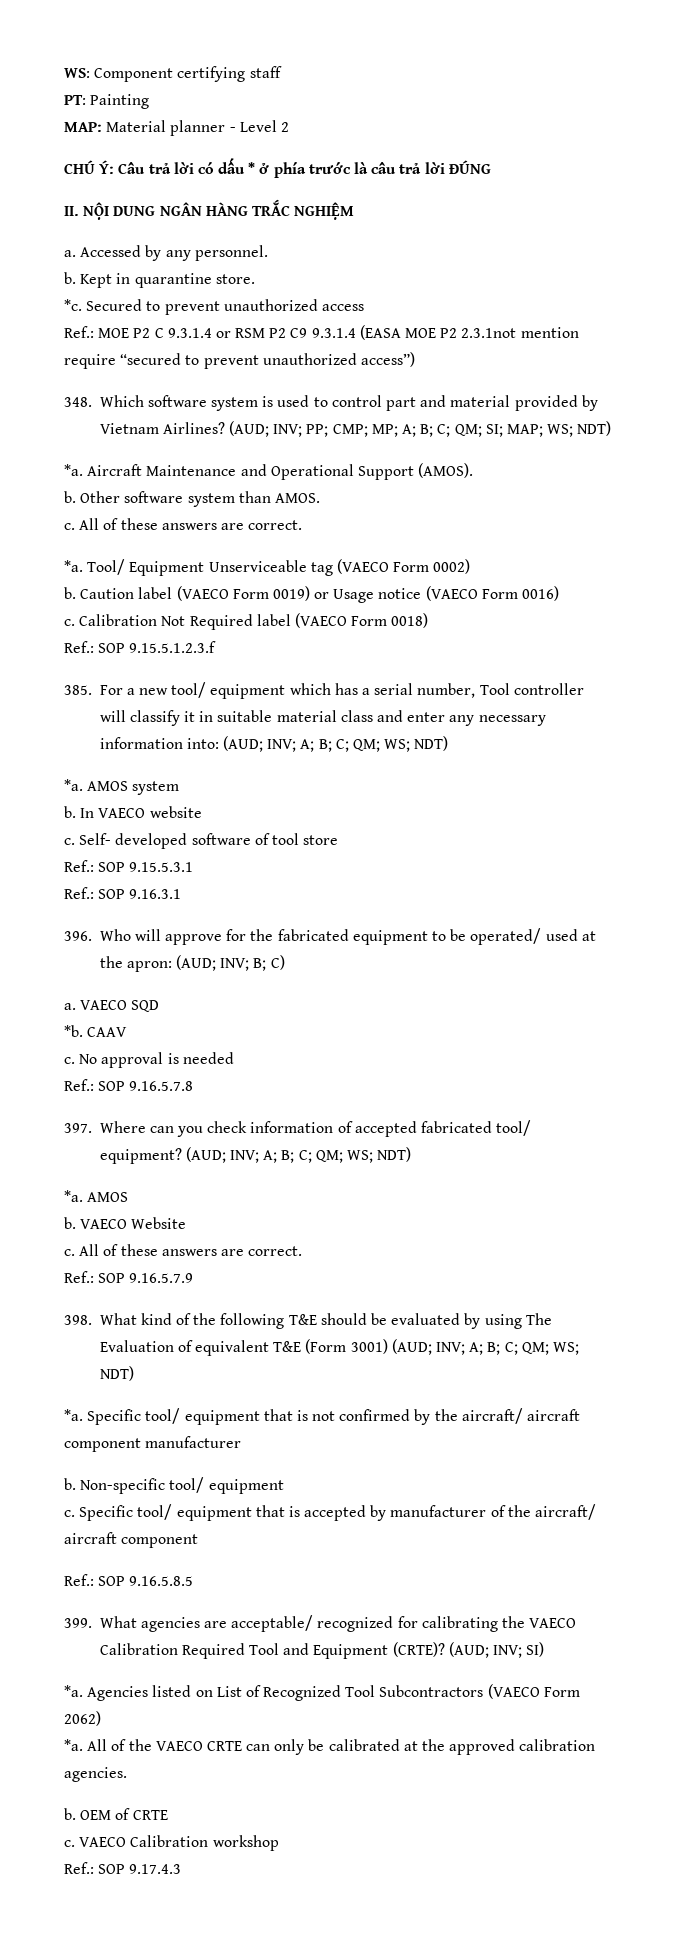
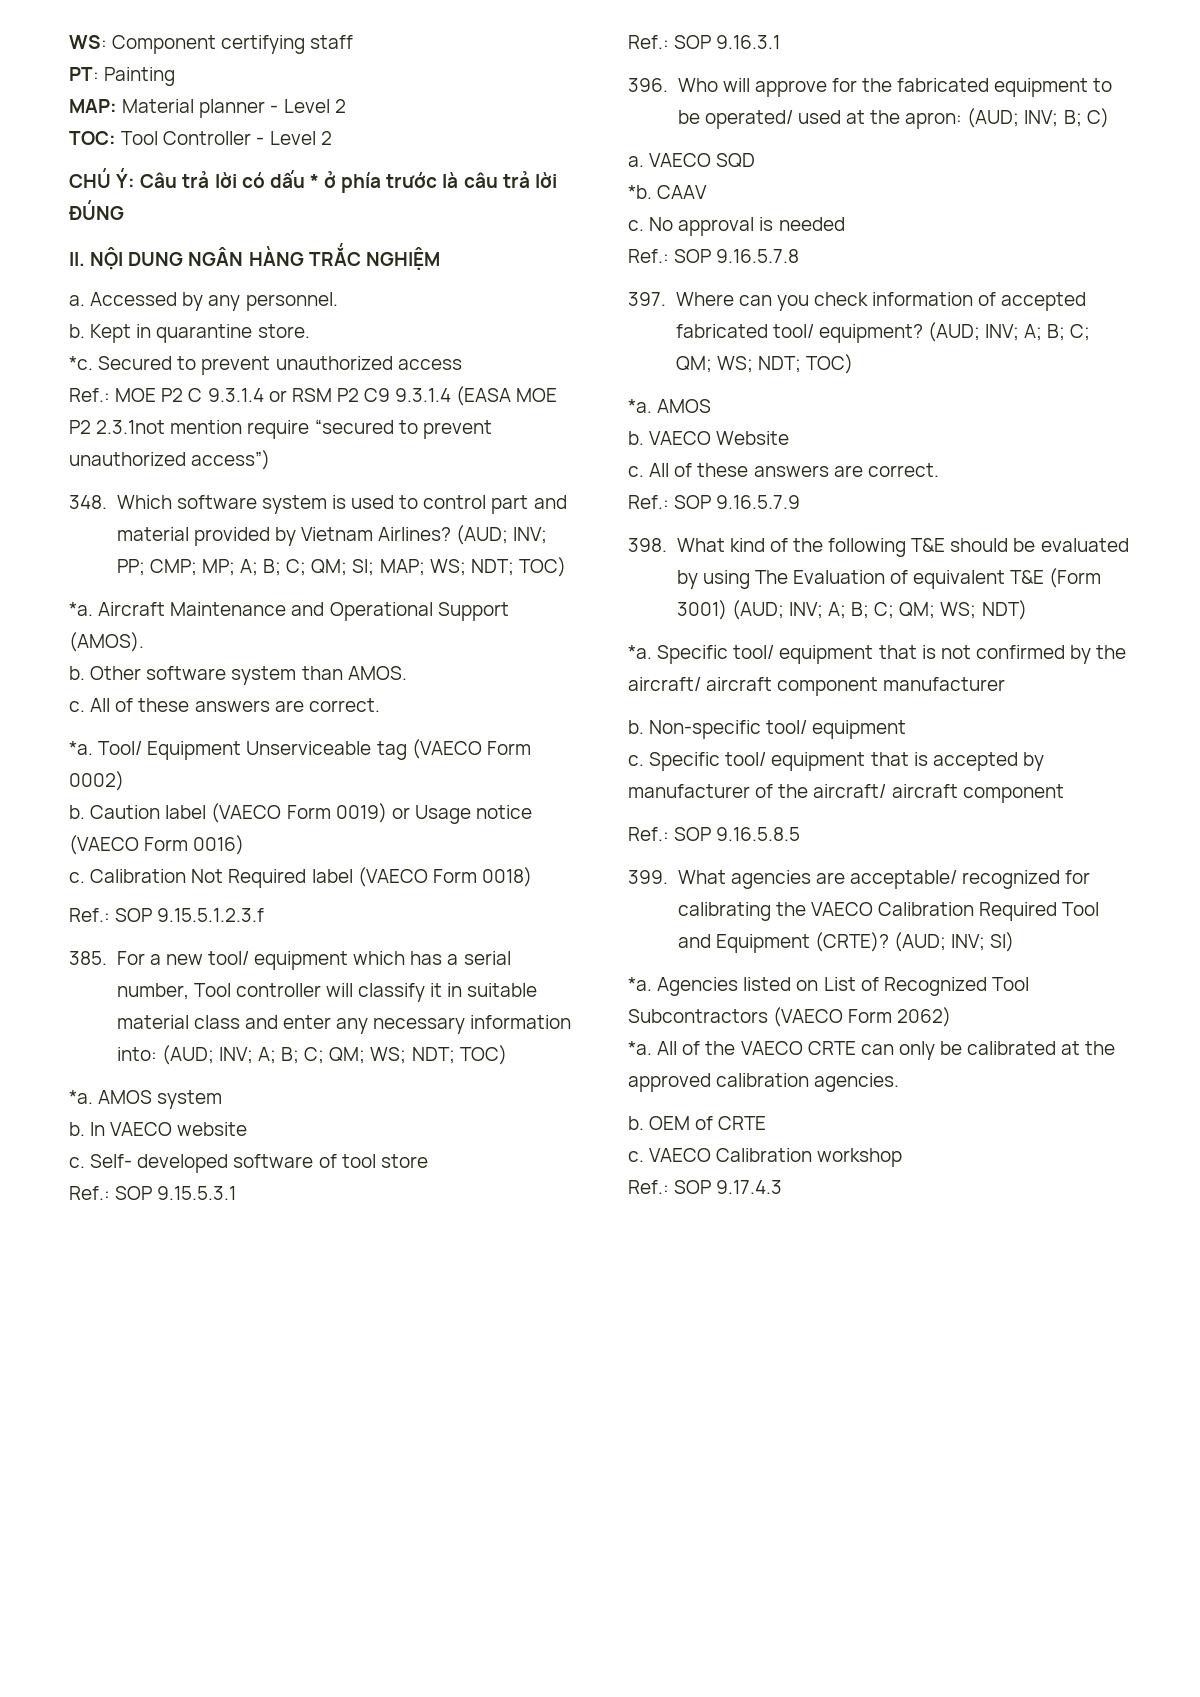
(289, 127) none -> [69,131,332,145] // TOC: Tool Controller - Level 2
[577,421,612,436] NDT) -> [470,557,566,577] NDT; TOC)
[414,736,449,751] NDT) -> [411,1045,507,1065] NDT; TOC)
[377,1147,412,1162] NDT) -> [757,354,853,374] NDT; TOC)

